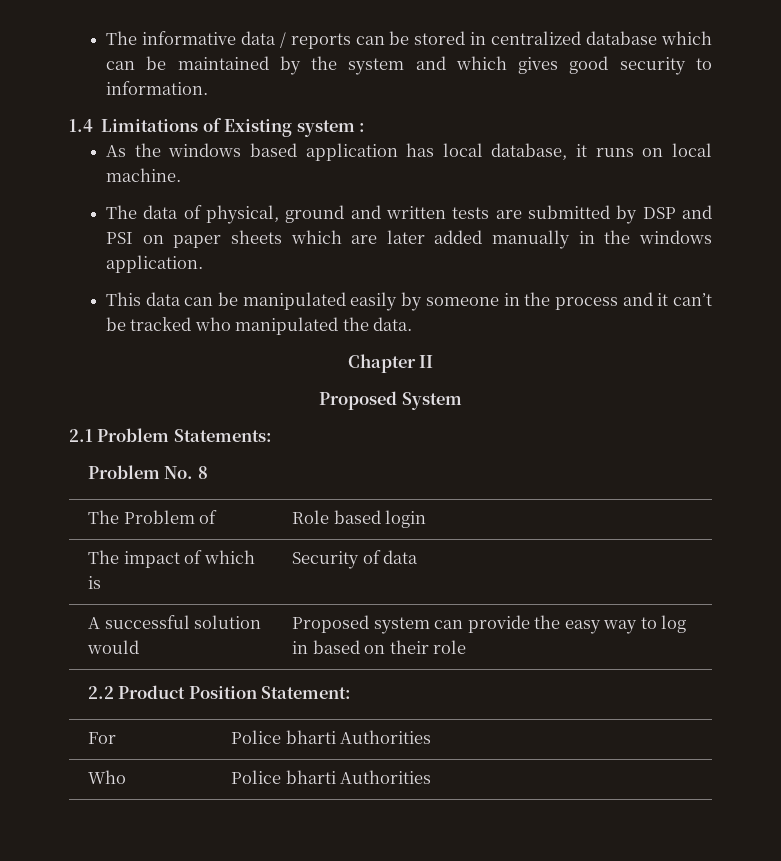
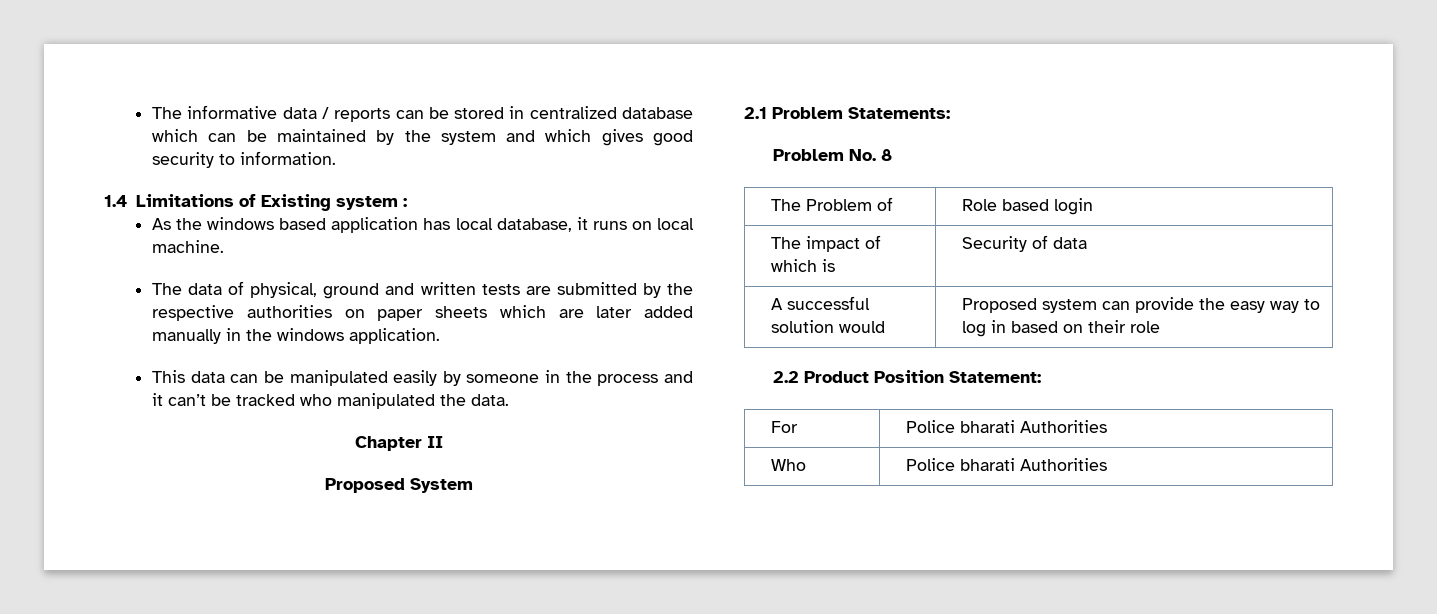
[642,205,712,219] [106,232,134,244] DSP and PSI -> [667,283,694,295] [152,305,332,321] the respective authorities
[285,730,336,744] bharti -> [959,420,1015,433] bharati
[285,770,336,784] bharti -> [959,458,1015,471] bharati

